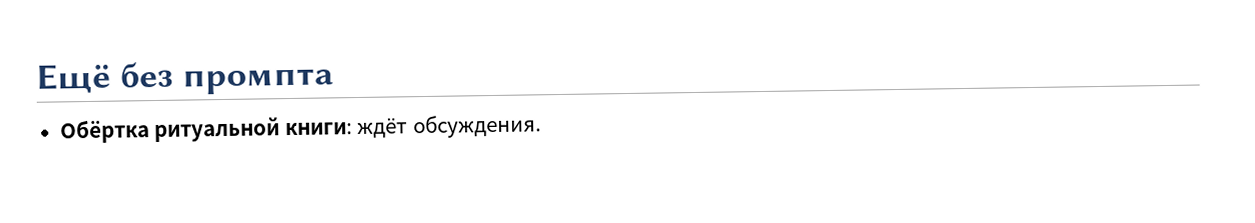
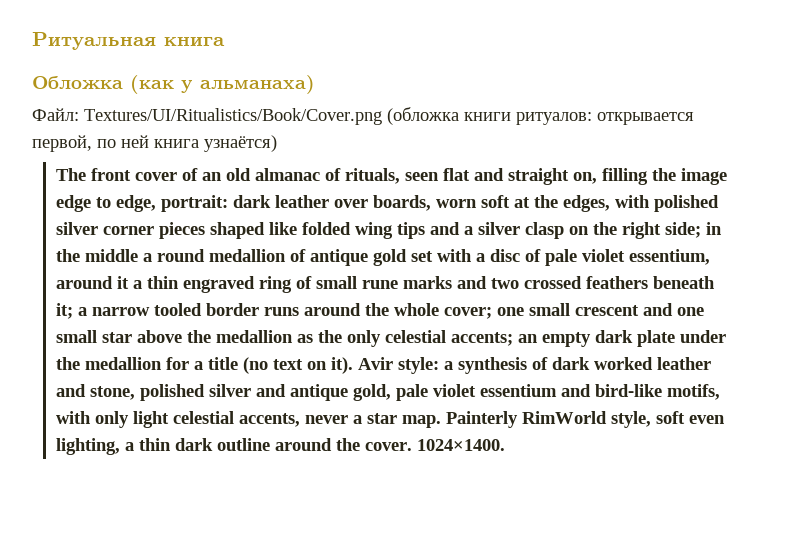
[36,61,335,95] [59,114,542,144] Ещё без промпта // Обёртка ритуальной книги: ждёт обсуждения. -> [32,32,225,50] [32,75,315,94] [32,107,694,125] [32,135,277,152] [56,168,728,185] [56,195,720,212] [56,222,723,239] [56,249,711,266] [56,276,716,293] [56,303,705,319] [56,330,727,347] [56,357,712,374] [56,384,721,401] [56,411,726,428] [56,438,506,455] Ритуальная книга // Обложка (как у альманаха) // Файл: Textures/UI/Ritualistics/Book/Cover.png (обложка книги ритуалов: открывается первой, по ней книга узнаётся) // The front cover of an old almanac of rituals, seen flat and straight on, filling the image edge to edge, portrait: dark leather over boards, worn soft at the edges, with polished silver corner pieces shaped like folded wing tips and a silver clasp on the right side; in the middle a round medallion of antique gold set with a disc of pale violet essentium, around it a thin engraved ring of small rune marks and two crossed feathers beneath it; a narrow tooled border runs around the whole cover; one small crescent and one small star above the medallion as the only celestial accents; an empty dark plate under the medallion for a title (no text on it). Avir style: a synthesis of dark worked leather and stone, polished silver and antique gold, pale violet essentium and bird-like motifs, with only light celestial accents, never a star map. Painterly RimWorld style, soft even lighting, a thin dark outline around the cover. 1024×1400.

